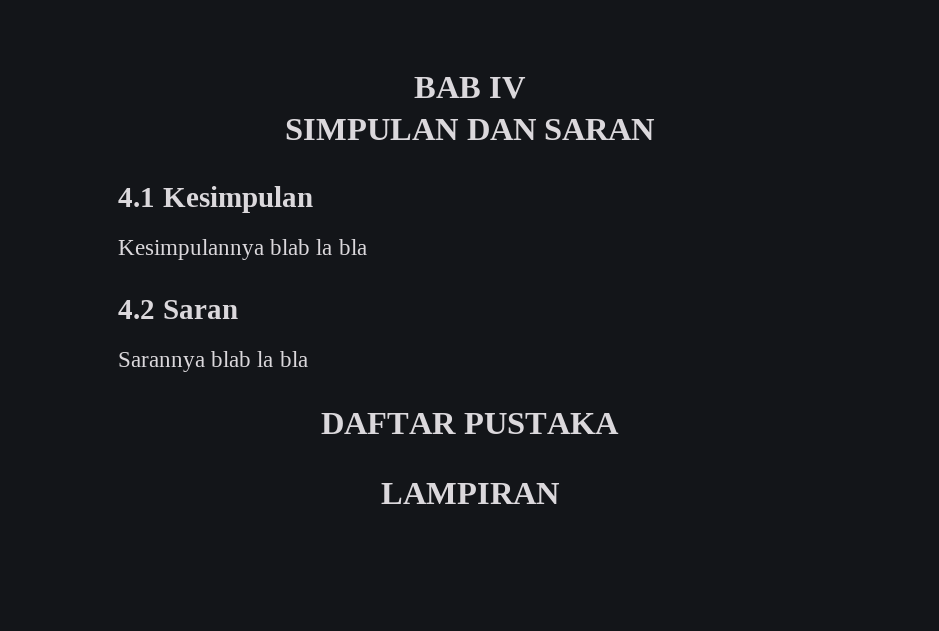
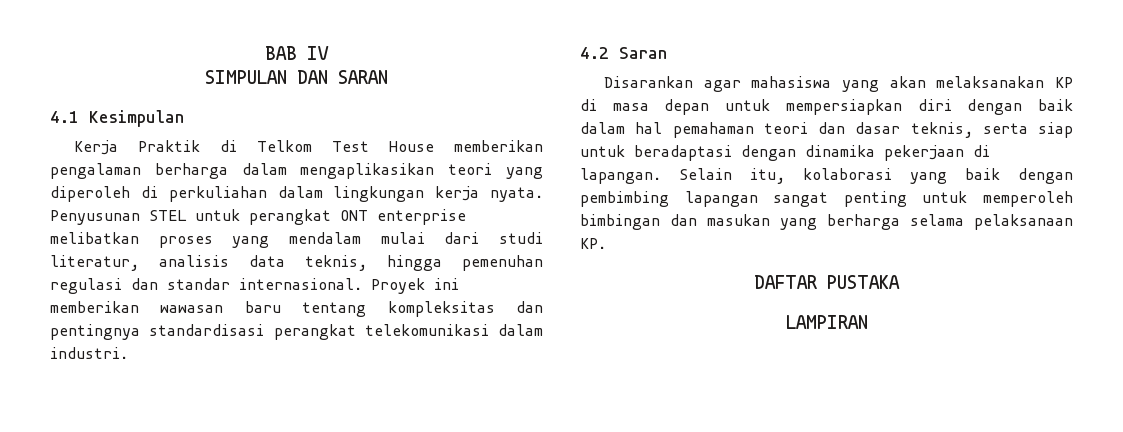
[118,239,367,260] [118,300,238,319] [118,351,308,372] Kesimpulannya blab la bla // 4.2 Saran // Sarannya blab la bla -> [73,140,543,155] [50,163,543,179] [50,186,543,202] [50,209,466,225] [50,232,543,248] [50,255,543,271] [50,278,459,294] [50,301,543,317] [50,324,543,340] [50,347,128,359] [580,47,667,59] [603,76,1073,92] [580,99,1073,115] [580,122,1073,138] [580,145,990,161] [580,168,1073,184] [580,191,1073,207] [580,214,1073,230] [580,238,606,249] Kerja Praktik di Telkom Test House memberikan pengalaman berharga dalam mengaplikasikan teori yang diperoleh di perkuliahan dalam lingkungan kerja nyata. Penyusunan STEL untuk perangkat ONT enterprise melibatkan proses yang mendalam mulai dari studi literatur, analisis data teknis, hingga pemenuhan regulasi dan standar internasional. Proyek ini memberikan wawasan baru tentang kompleksitas dan pentingnya standardisasi perangkat telekomunikasi dalam industri. // 4.2 Saran // Disarankan agar mahasiswa yang akan melaksanakan KP di masa depan untuk mempersiapkan diri dengan baik dalam hal pemahaman teori dan dasar teknis, serta siap untuk beradaptasi dengan dinamika pekerjaan di lapangan. Selain itu, kolaborasi yang baik dengan pembimbing lapangan sangat penting untuk memperoleh bimbingan dan masukan yang berharga selama pelaksanaan KP.

